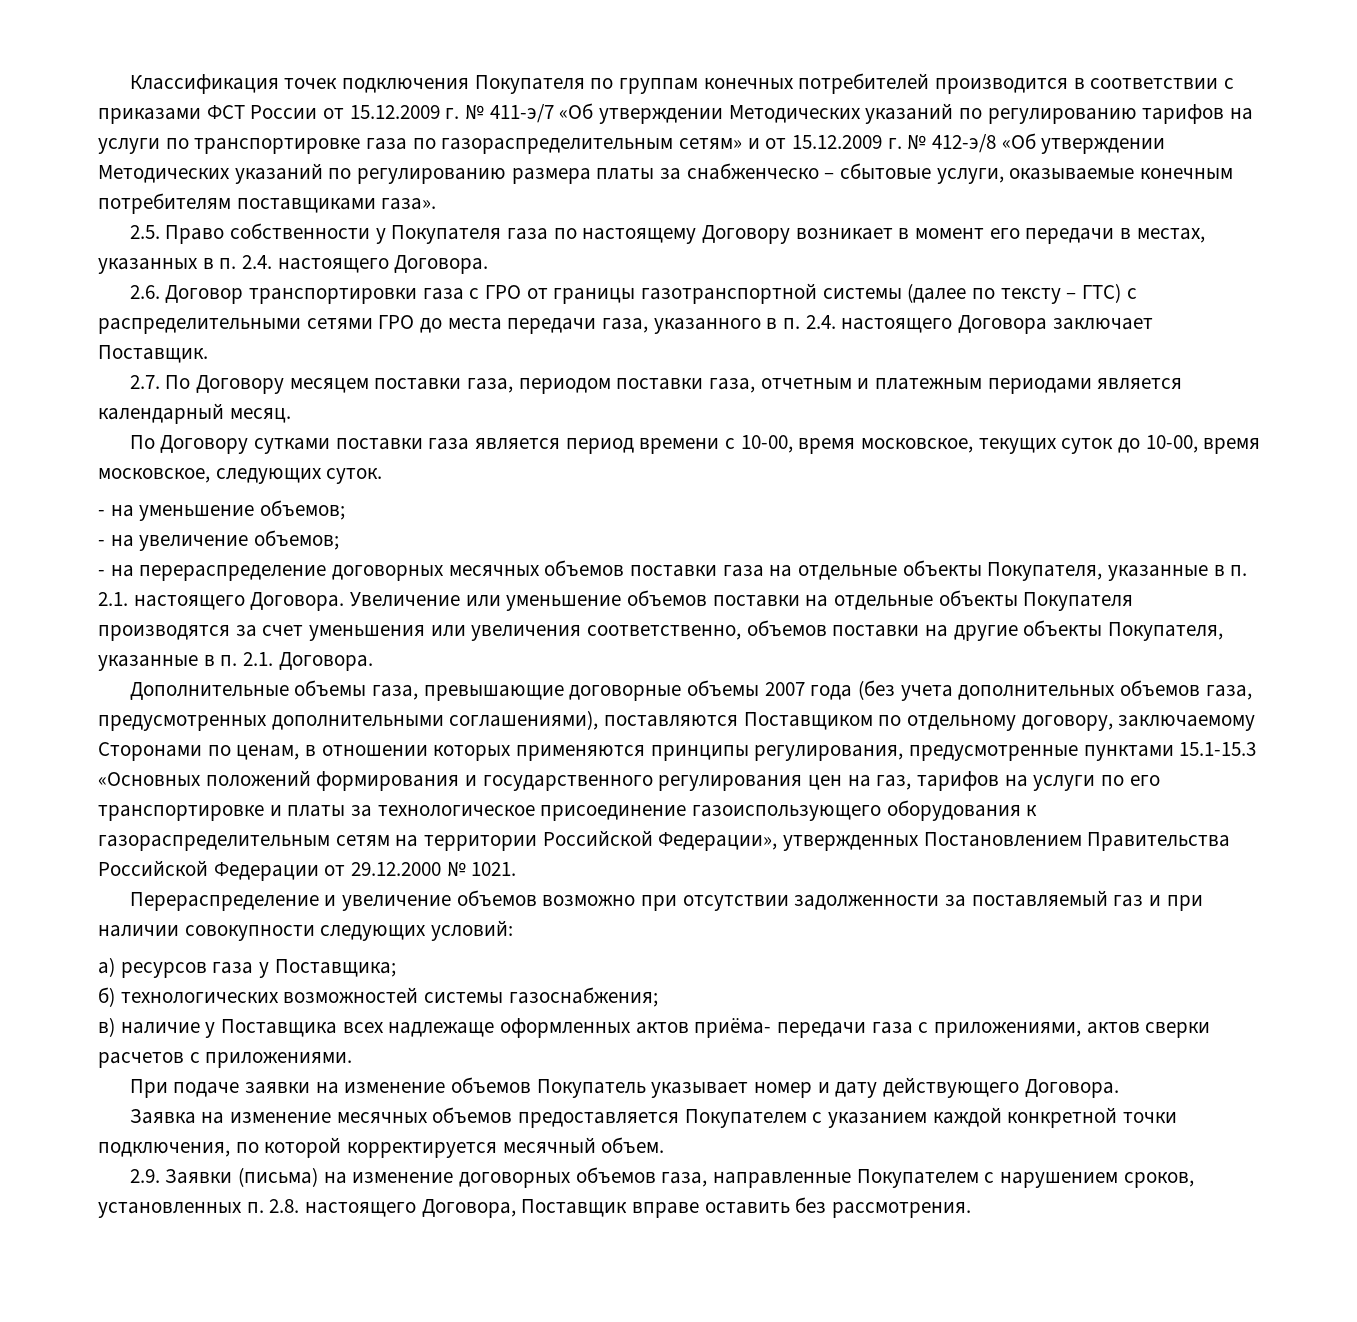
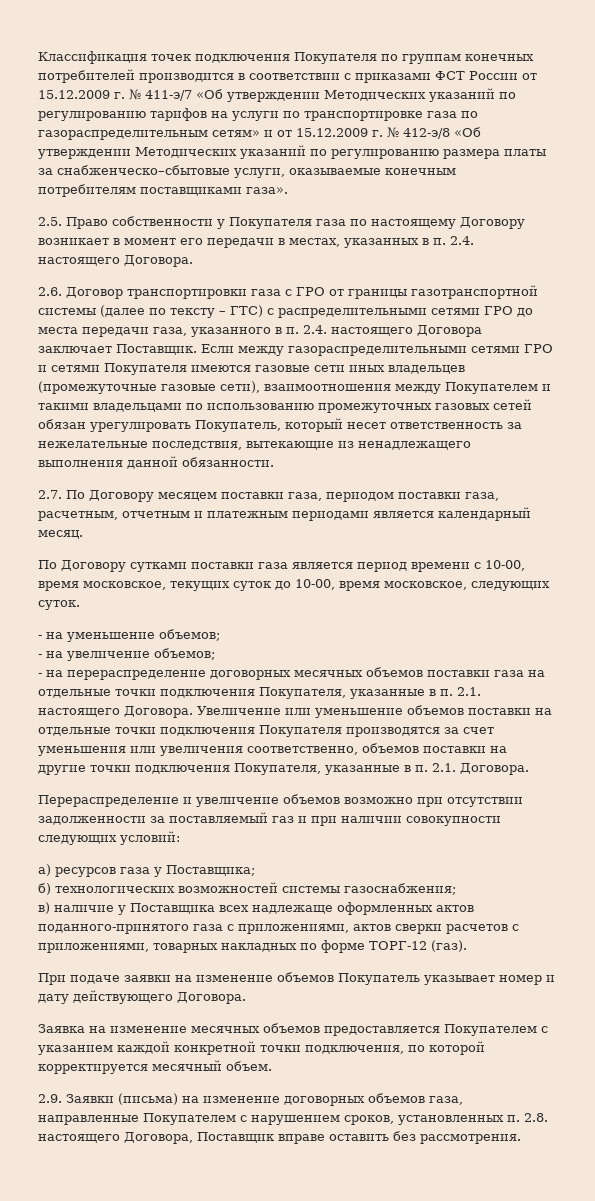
[686,163,932,180] снабженческо – сбытовые -> [57,165,230,175] снабженческо–сбытовые
(208, 354) none -> [201,344,553,356] [38,363,465,375] [38,381,551,394] [38,399,532,413] [38,418,522,432] [38,441,471,450] [38,456,274,469] Если между газораспределительными сетями ГРО и сетями Покупателя имеются газовые сети иных владельцев (промежуточные газовые сети), взаимоотношения между Покупателем и такими владельцами по использованию промежуточных газовых сетей обязан урегулировать Покупатель, который несет ответственность за нежелательные последствия, вытекающие из ненадлежащего выполнения данной обязанности.
(756, 385) none -> [38,511,118,521] расчетным,
[902,560,982,576] объекты -> [115,689,255,698] точки подключения
[938,590,1018,606] объекты -> [115,727,255,736] точки подключения
[1023,620,1103,636] объекты -> [90,765,230,774] точки подключения
[129,680,1252,701] [98,710,1256,731] [98,742,1257,761] [98,770,1160,791] [98,800,1038,821] [98,830,1231,851] [98,860,517,881] // Дополнительные объемы газа, превышающие договорные объемы 2007 года (без учета дополнительных объемов газа, предусмотренных дополнительными соглашениями), поставляются Поставщиком по отдельному договору, заключаемому Сторонами по ценам, в отношении которых применяются принципы регулирования, предусмотренные пунктами 15.1-15.3 «Основных положений формирования и государственного регулирования цен на газ, тарифов на услуги по его транспортировке и платы за технологическое присоединение газоиспользующего оборудования к газораспределительным сетям на территории Российской Федерации», утвержденных Постановлением Правительства Российской Федерации от 29.12.2000 № 1021. -> (529, 769) none
[694,1018,867,1038] приёма- передачи -> [38,924,189,934] поданного-принятого
[205,1052,353,1068] приложениями. -> [38,940,467,953] приложениями, товарных накладных по форме ТОРГ-12 (газ).

